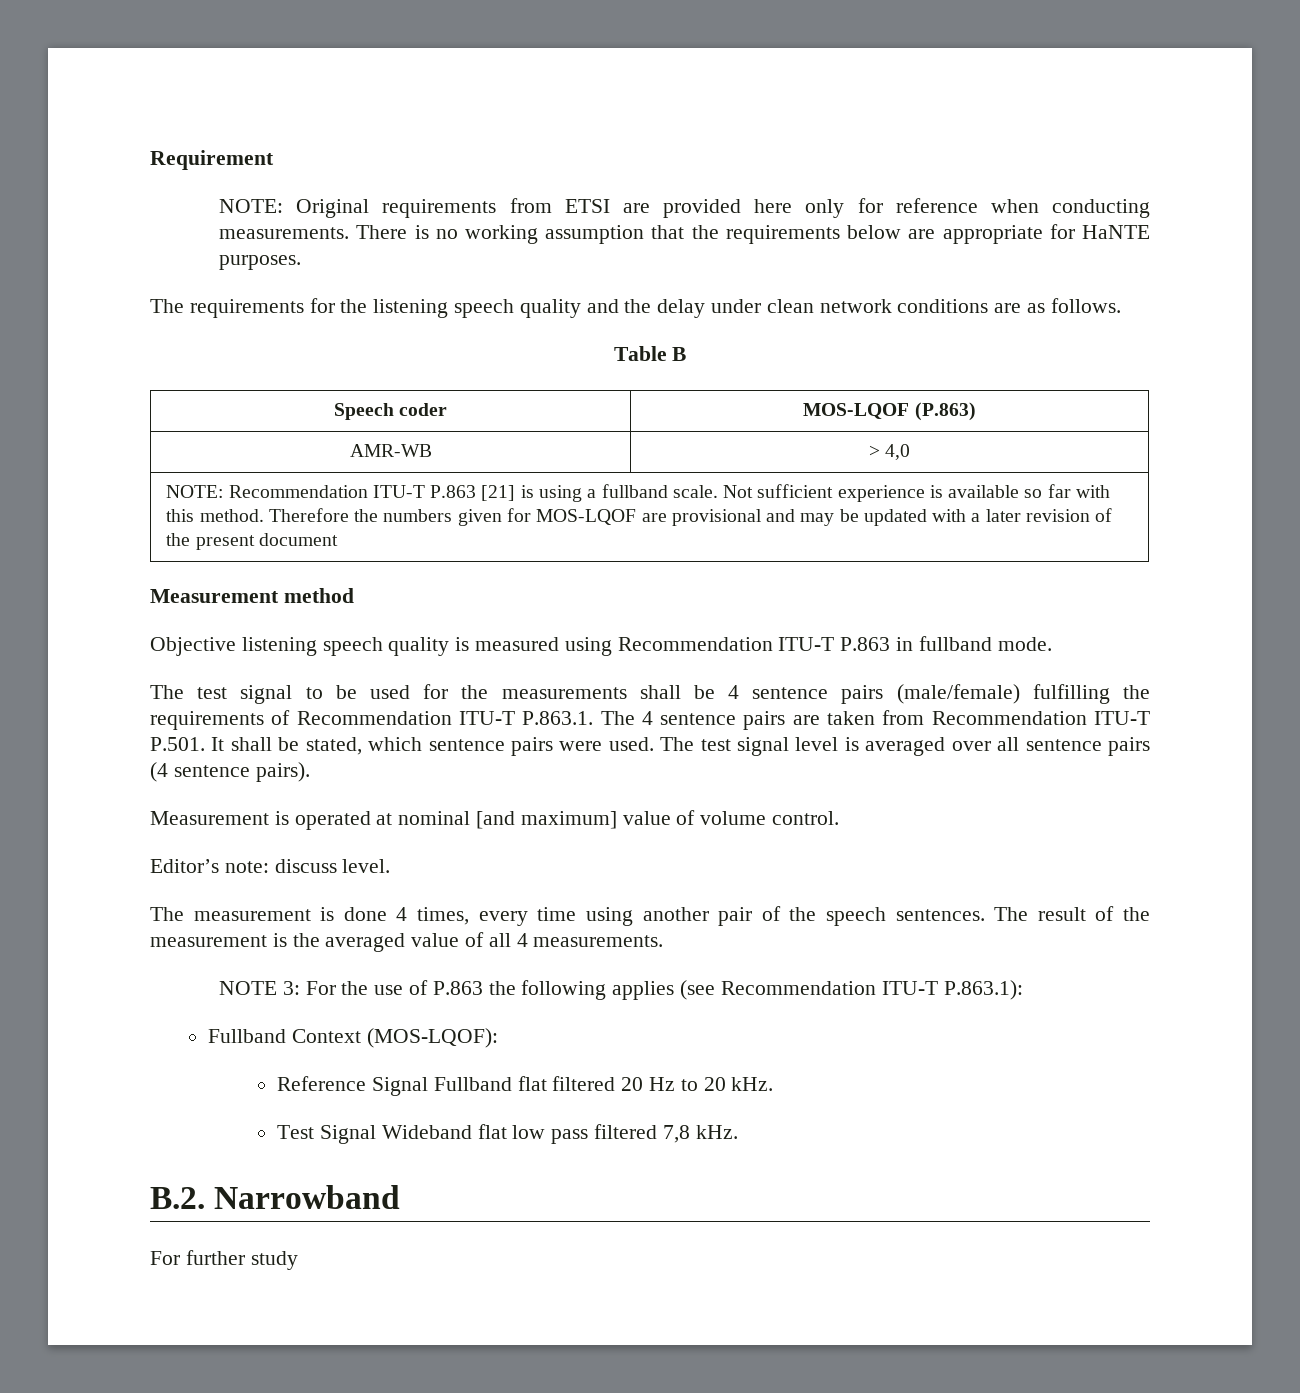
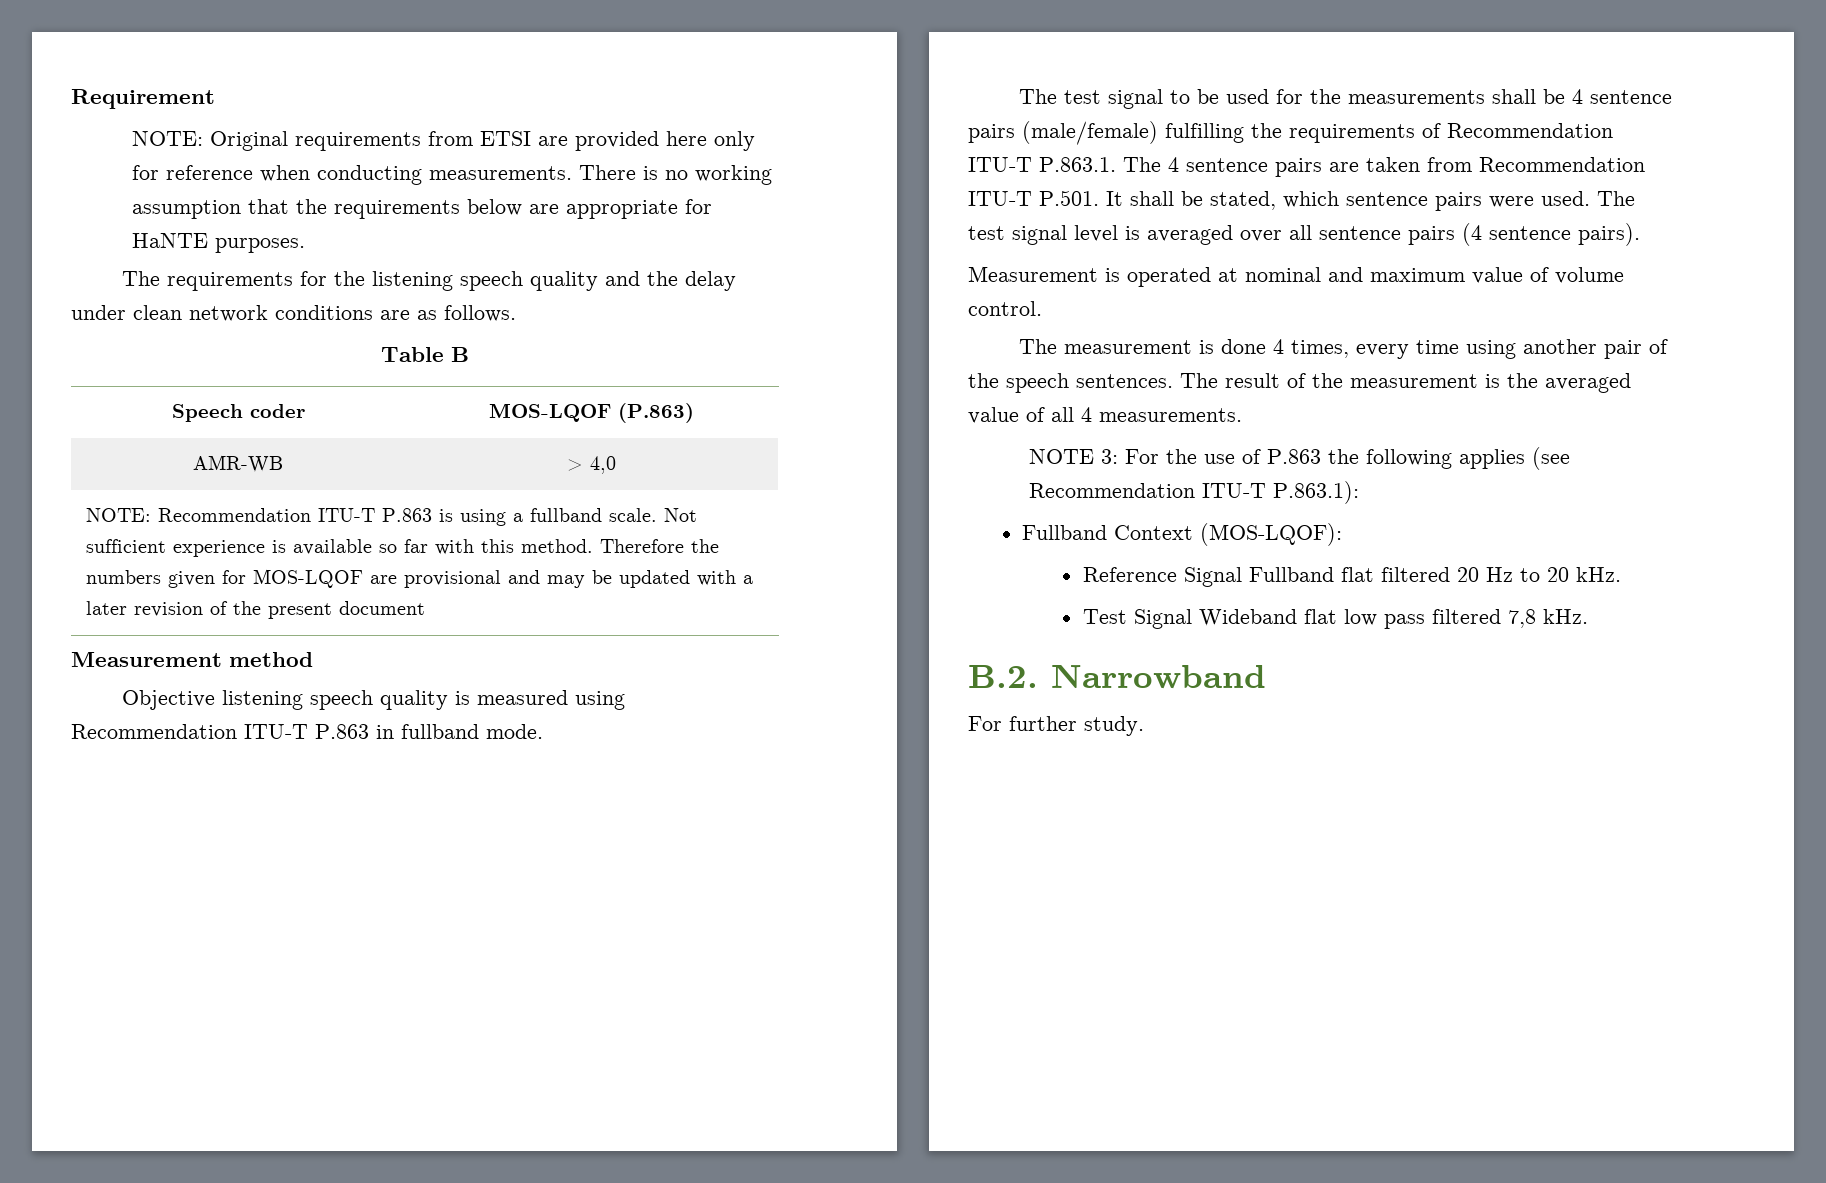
[481,485,516,501] [21] -> (432, 515) none
[476,811,617,829] [and maximum] -> [1328,267,1465,282] and maximum
[150,859,391,873] // Editor’s note: discuss level. -> (1042, 308) none
[250,1251,298,1270] study -> [1084,716,1144,736] study.

